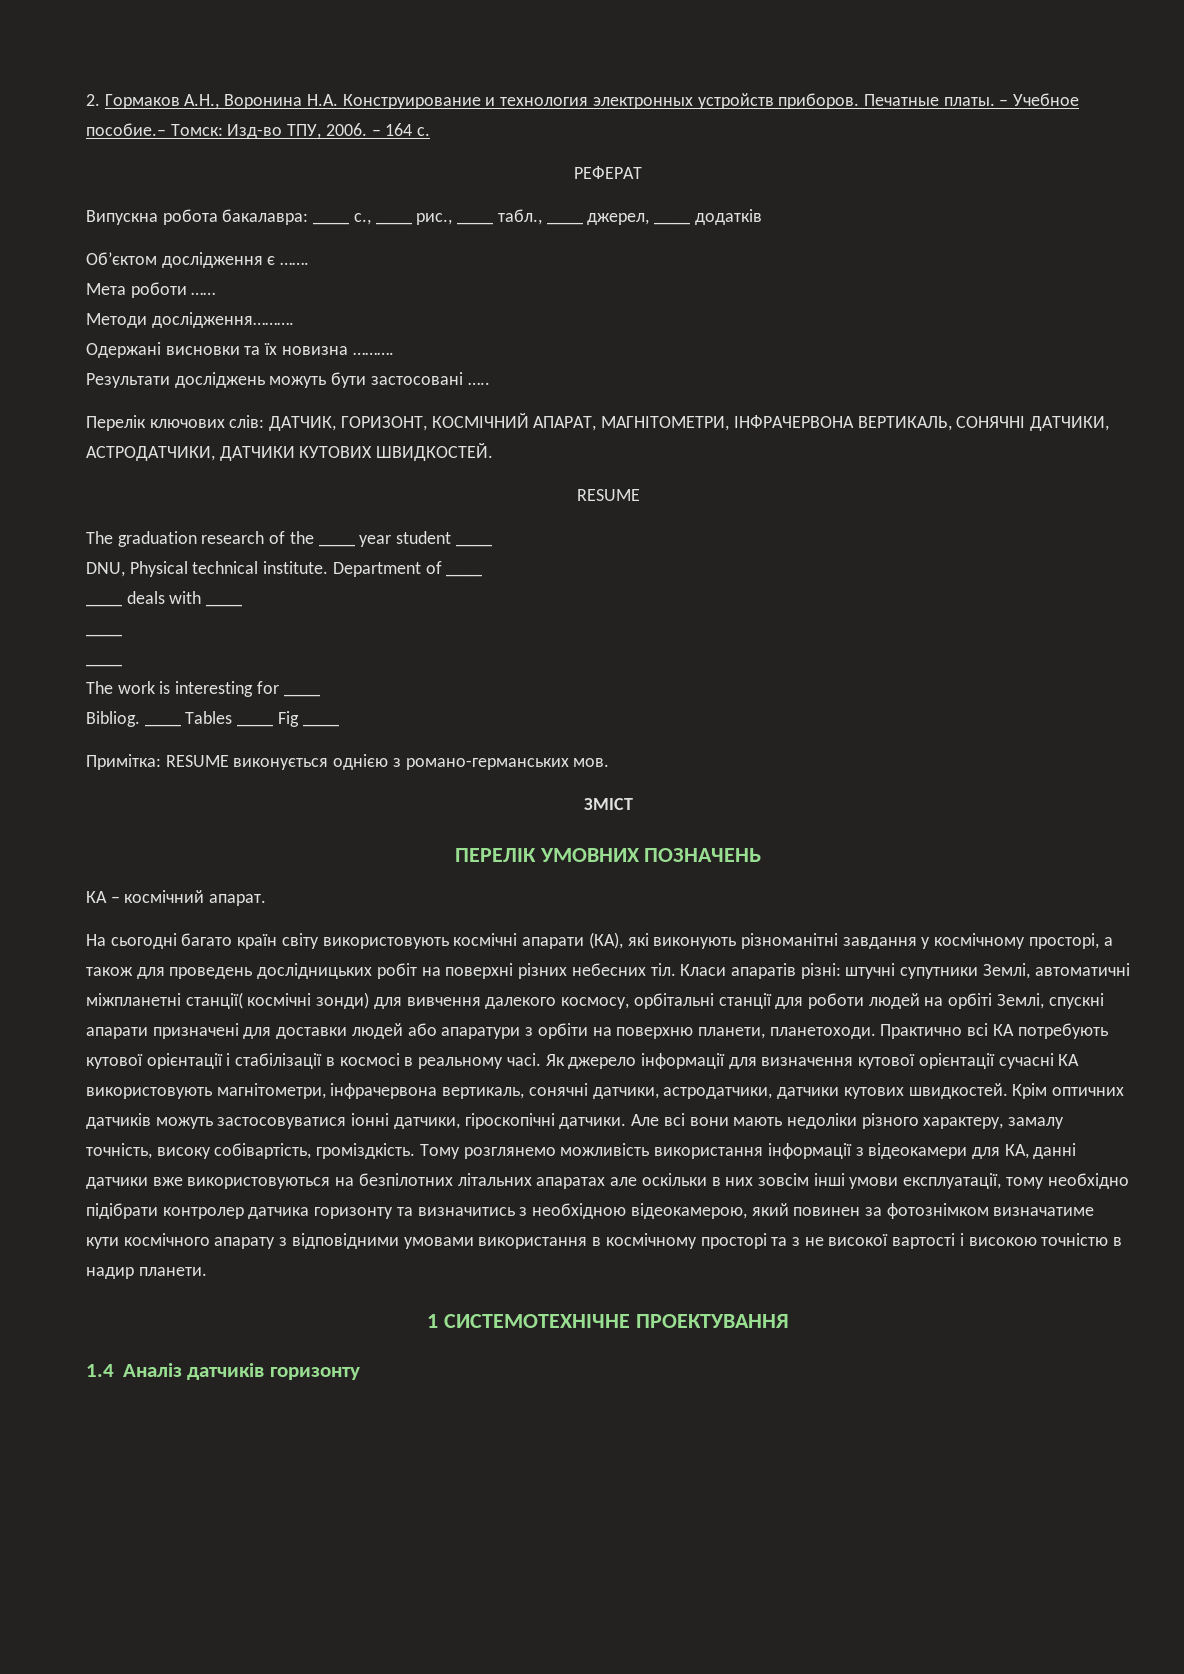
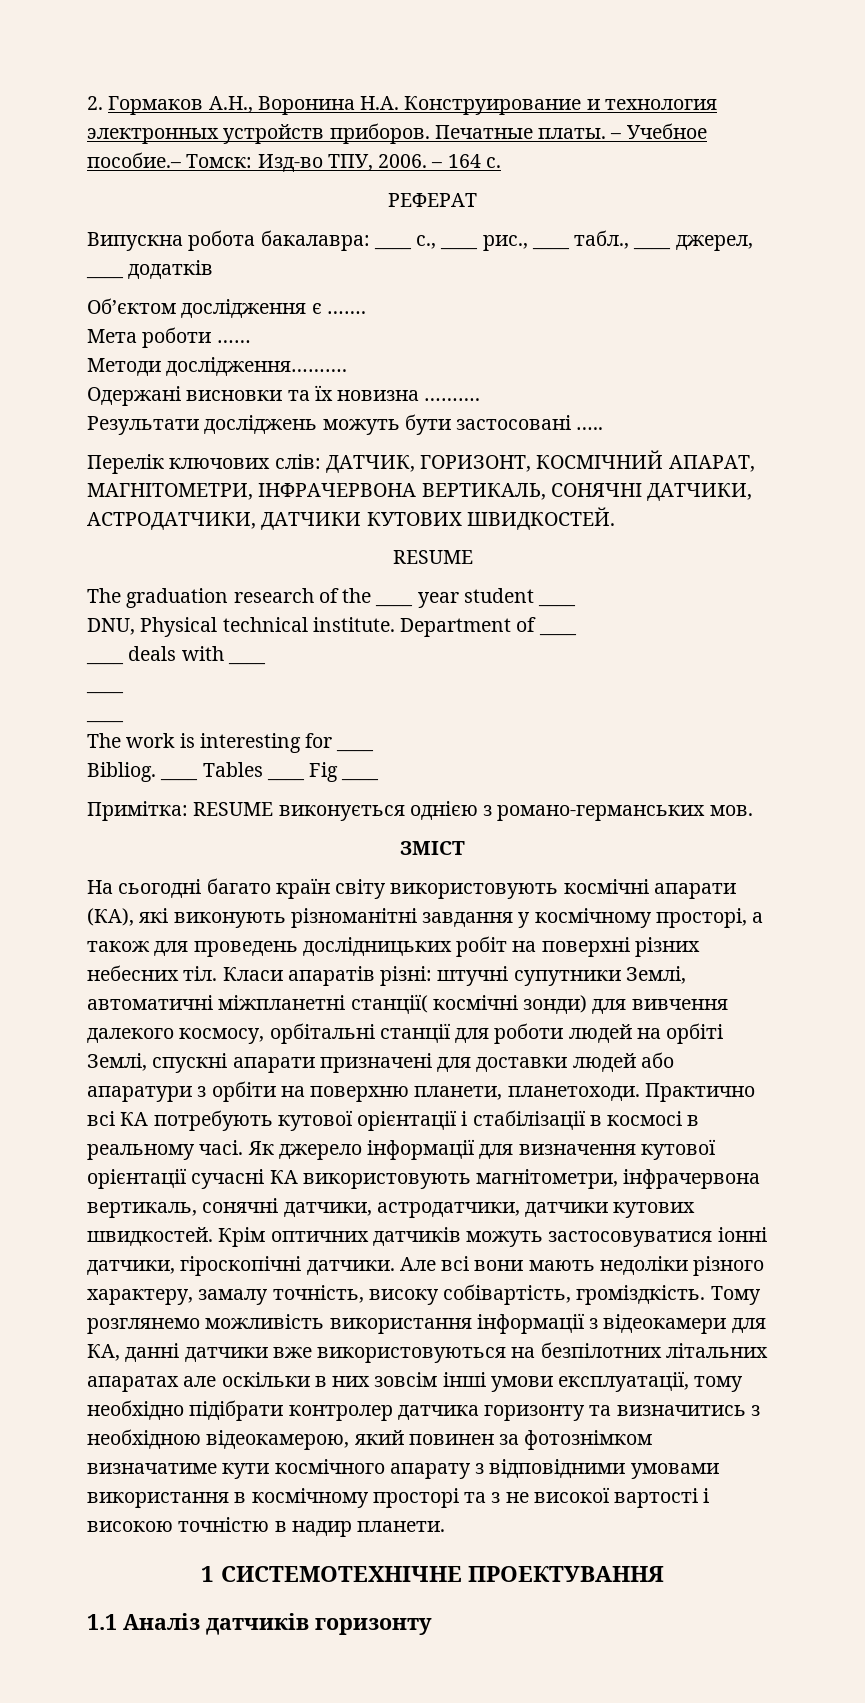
[454,848,762,862] [86,890,267,906] // ПЕРЕЛІК УМОВНИХ ПОЗНАЧЕНЬ // КА – космічний апарат. -> (465, 848) none
[86,1364,114,1377] 1.4 -> [87,1614,117,1630] 1.1

